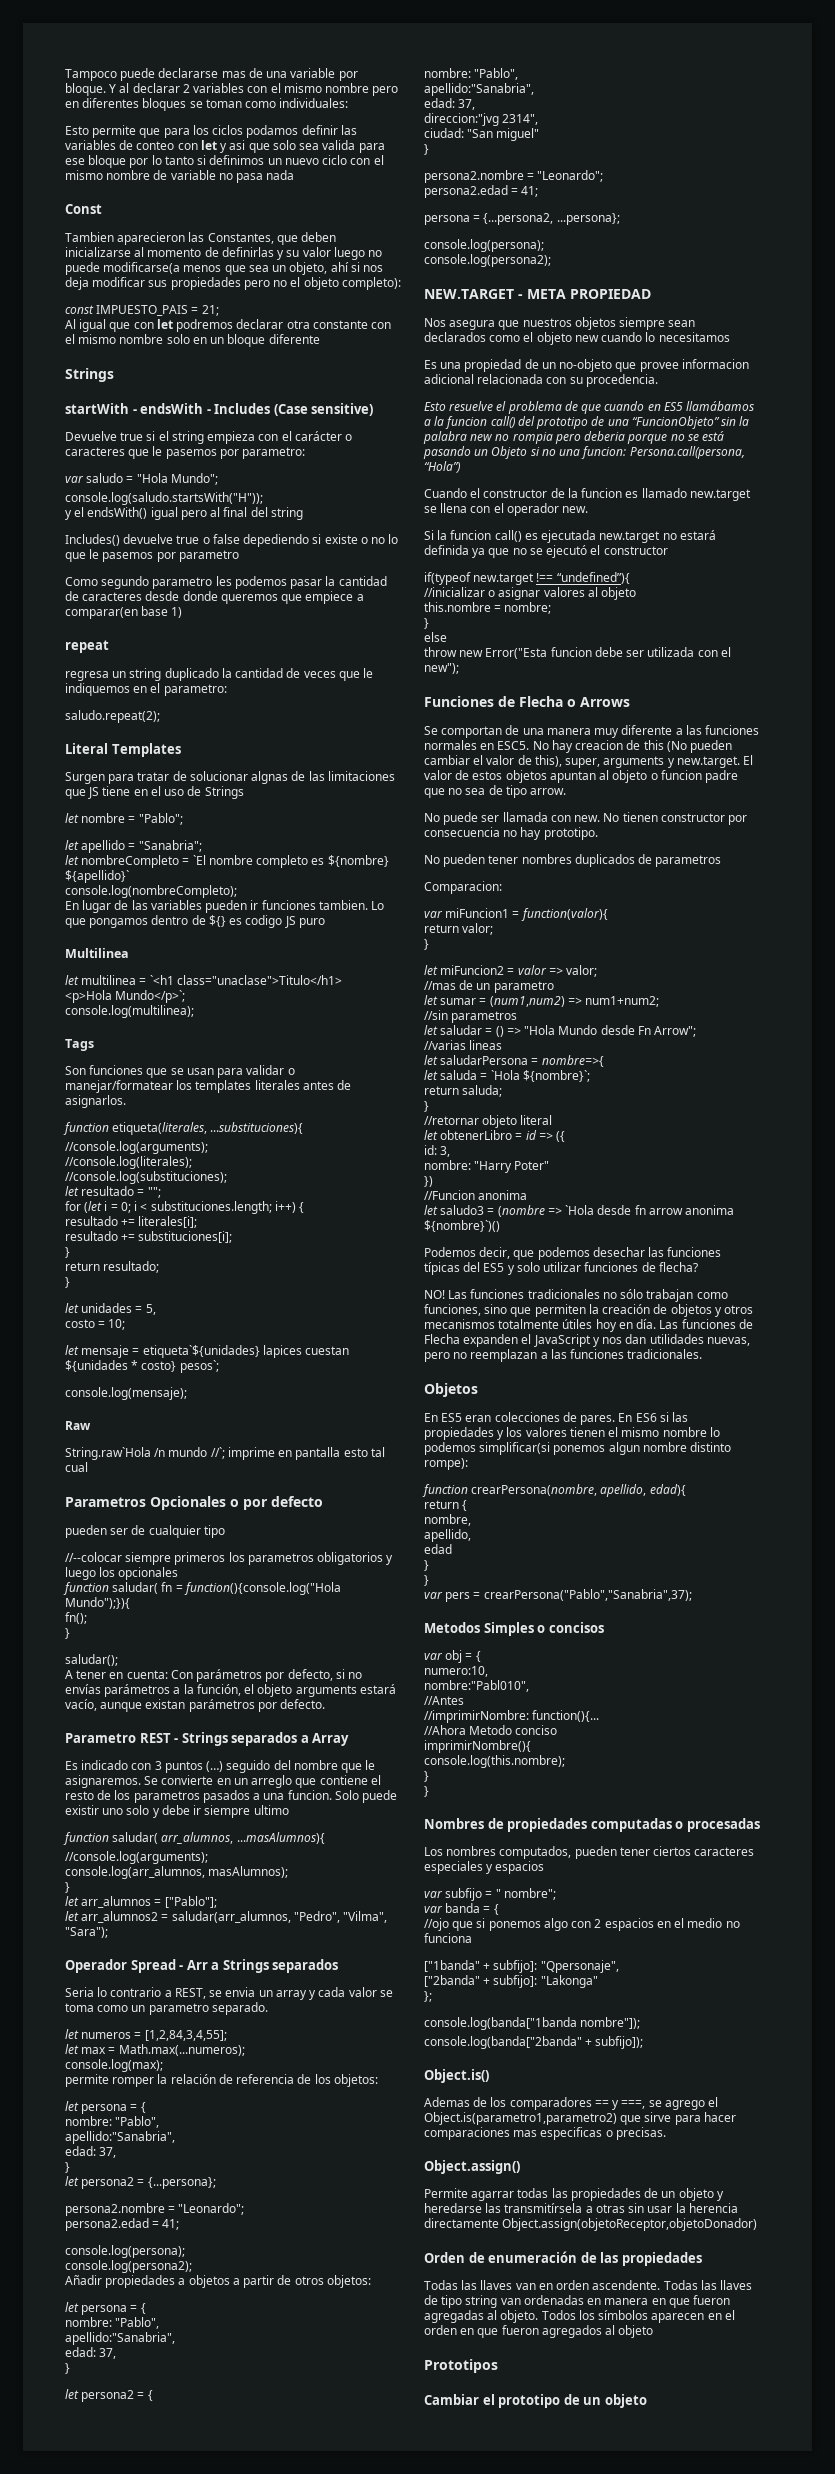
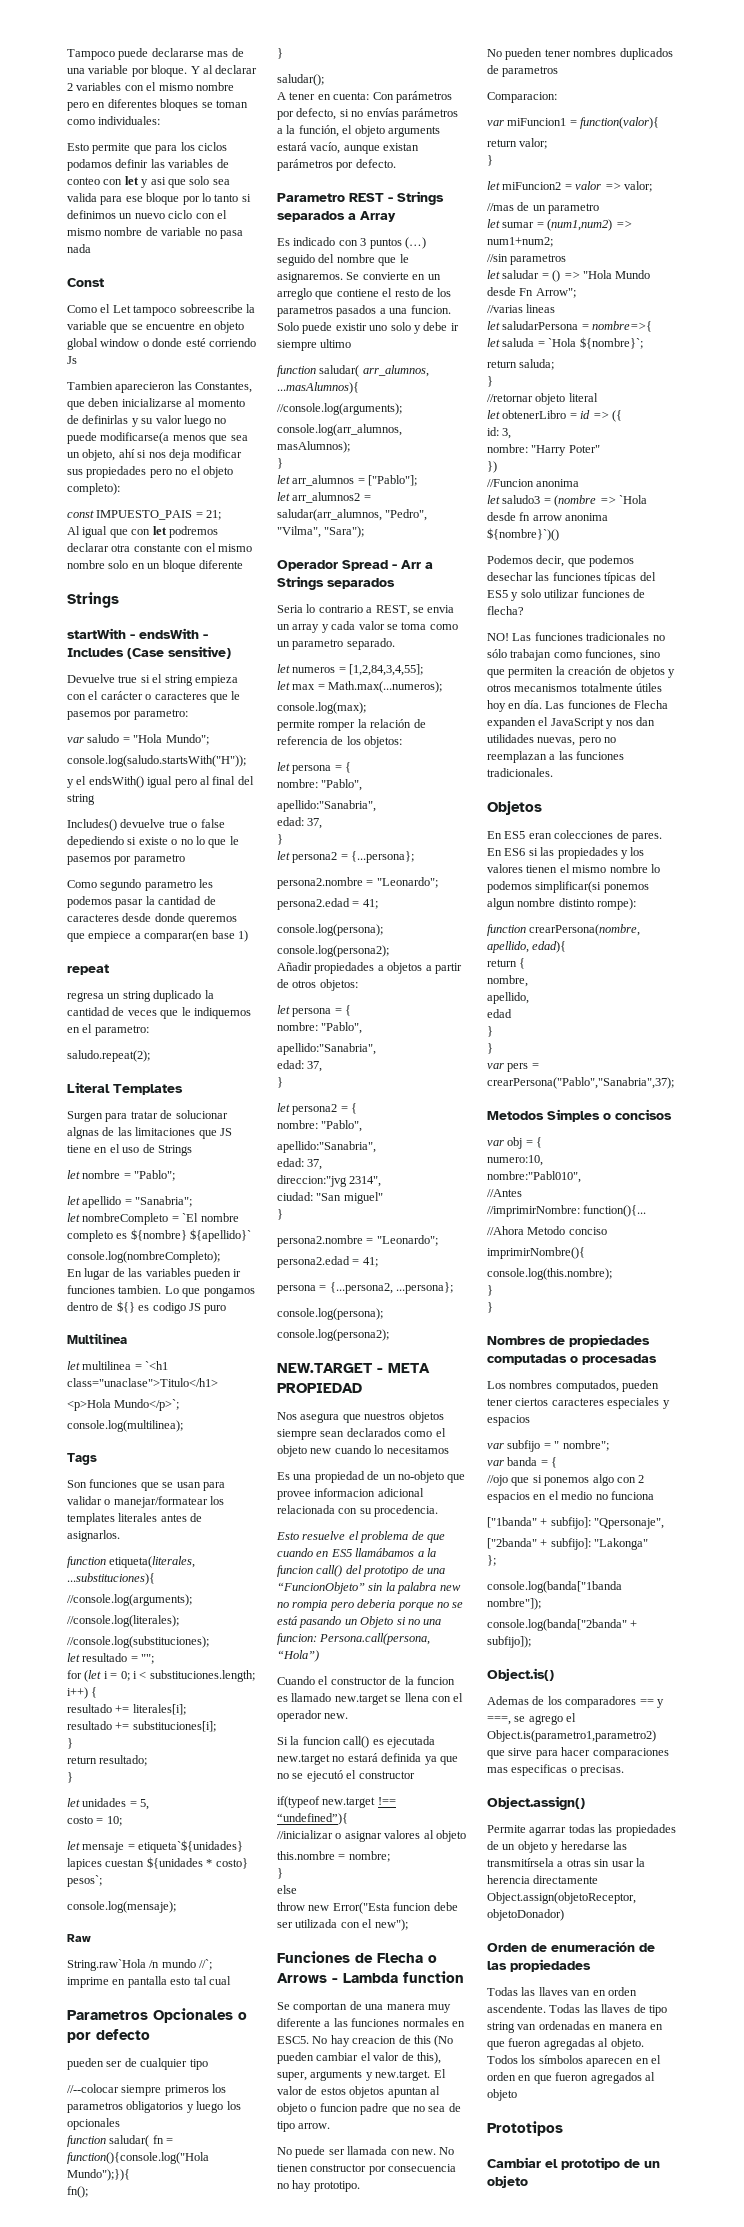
(102, 209) none -> [67,304,255,316] [67,321,244,333] [67,338,256,350] [67,356,77,364] // Como el Let tampoco sobreescribe la variable que se encuentre en objeto global window o donde esté corriendo Js
(630, 702) none -> [332,1971,464,1983] - Lambda function

